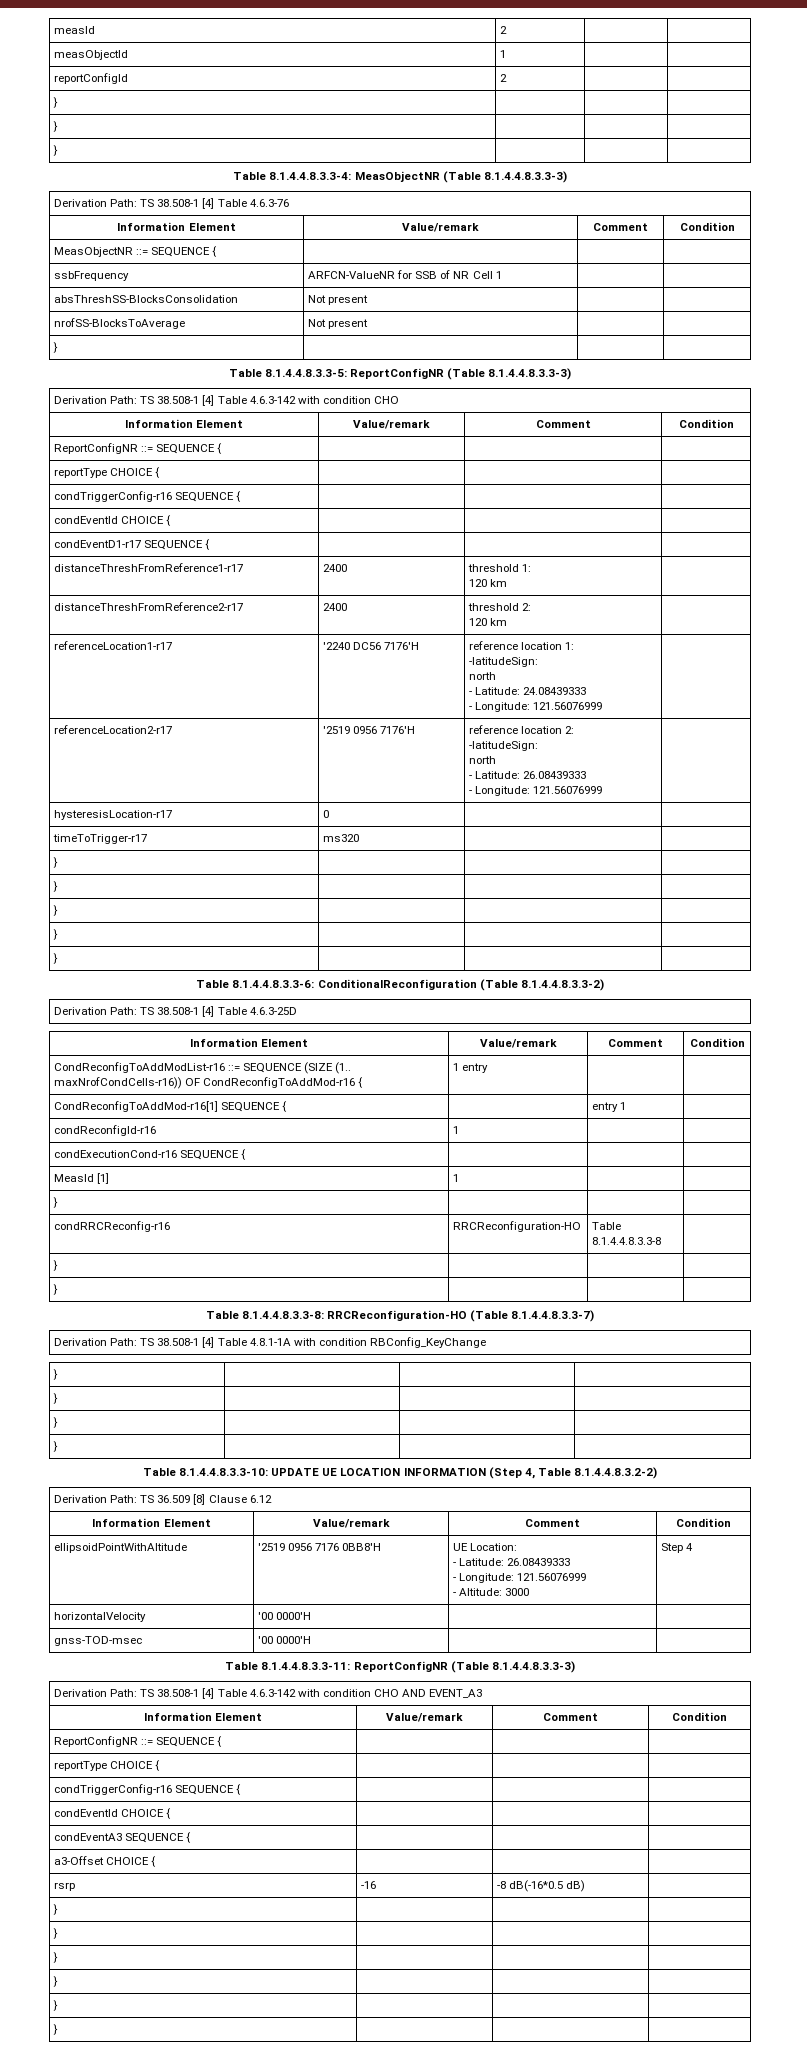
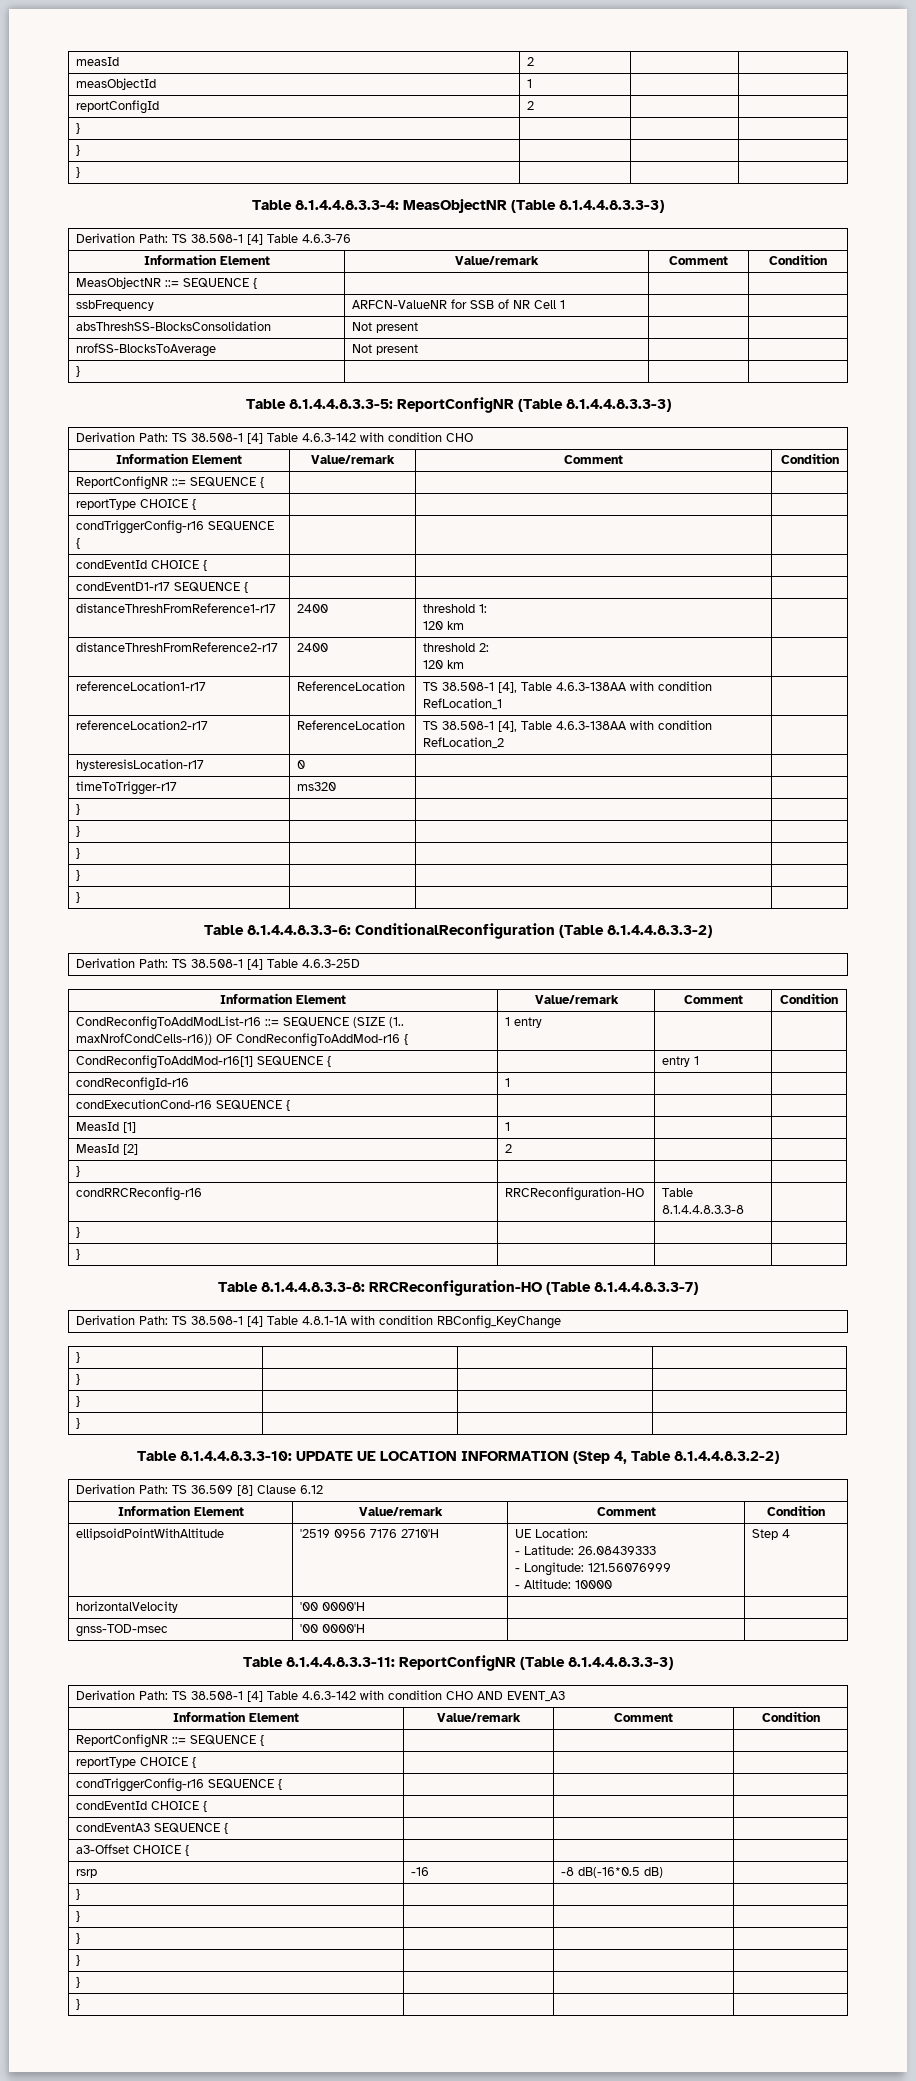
[323,642,420,650] [469,641,575,650] [469,657,539,667] [469,672,497,680] [469,687,587,695] [469,702,603,712] [54,725,173,734] [323,726,416,734] [469,725,575,734] [469,741,539,751] [469,756,497,764] [469,771,587,779] [469,786,603,796] '2240 DC56 7176'H | reference location 1: // -latitudeSign: // north // - Latitude: 24.08439333 // - Longitude: 121.56076999 | // referenceLocation2-r17 | '2519 0956 7176'H | reference location 2: // -latitudeSign: // north // - Latitude: 26.08439333 // - Longitude: 121.56076999 -> [297,681,406,691] [423,681,713,693] [423,698,503,710] [76,720,209,730] [297,720,406,730] [423,720,713,732] [423,737,505,749] ReferenceLocation | TS 38.508-1 [4], Table 4.6.3-138AA with condition RefLocation_1 | // referenceLocation2-r17 | ReferenceLocation | TS 38.508-1 [4], Table 4.6.3-138AA with condition RefLocation_2
(460, 1178) none -> [76,1144,139,1155] [505,1144,513,1153] // MeasId [2] | 2 | |
[342,1543,382,1551] 0BB8'H -> [401,1529,440,1538] 2710'H
[505,1588,530,1596] 3000 -> [575,1580,613,1589] 10000

